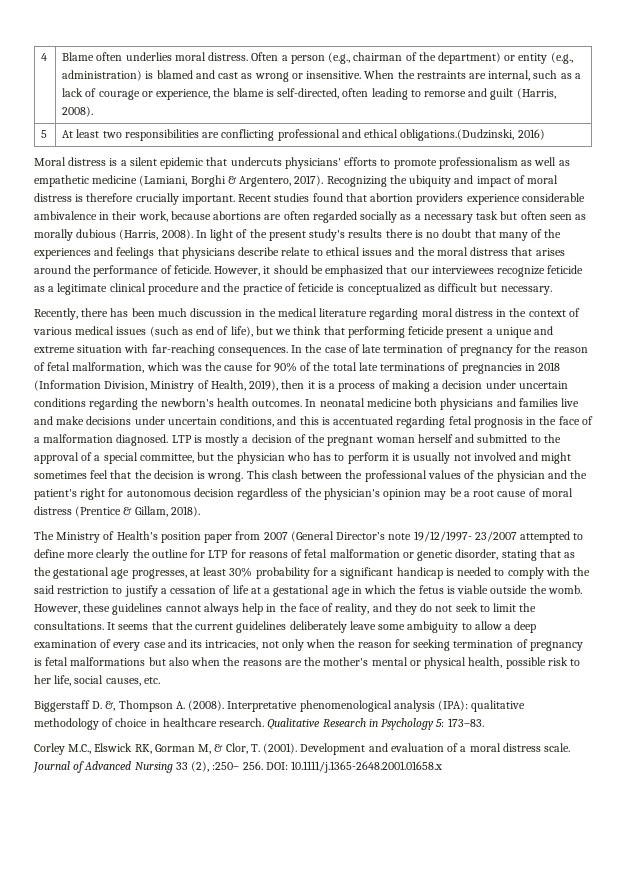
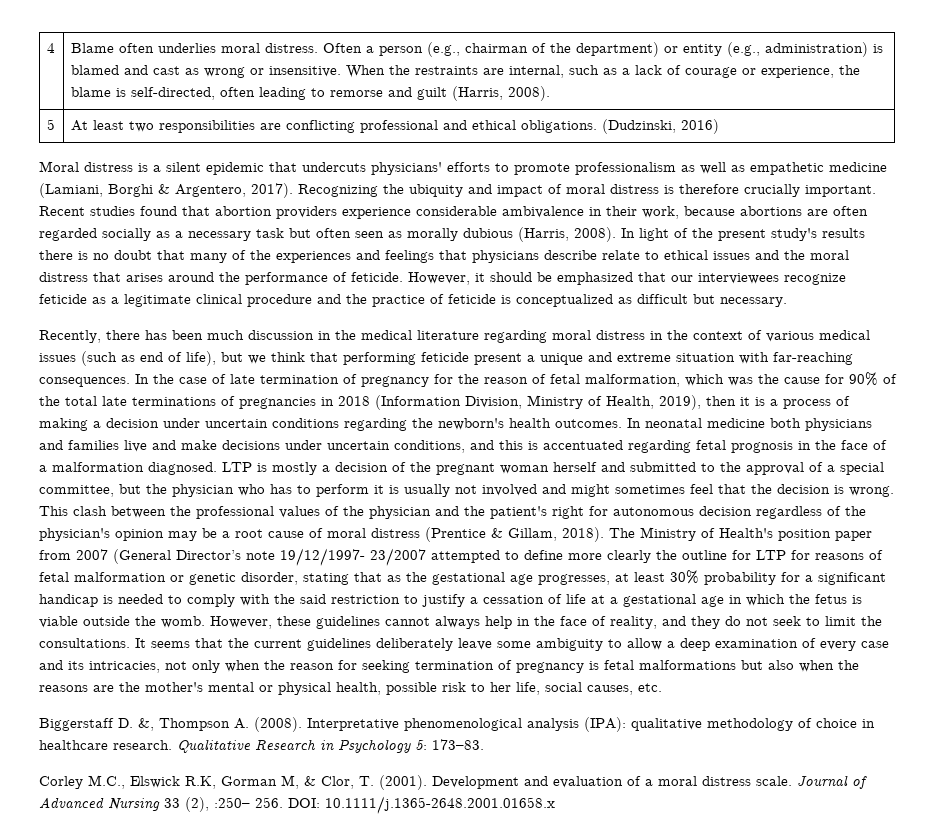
[400,129,515,141] obligations.(Dudzinski, -> [520,119,676,134] obligations. (Dudzinski,
(200, 511) // -> (604, 534) none
[134,744,152,754] RK, -> [185,776,216,789] R.K,

